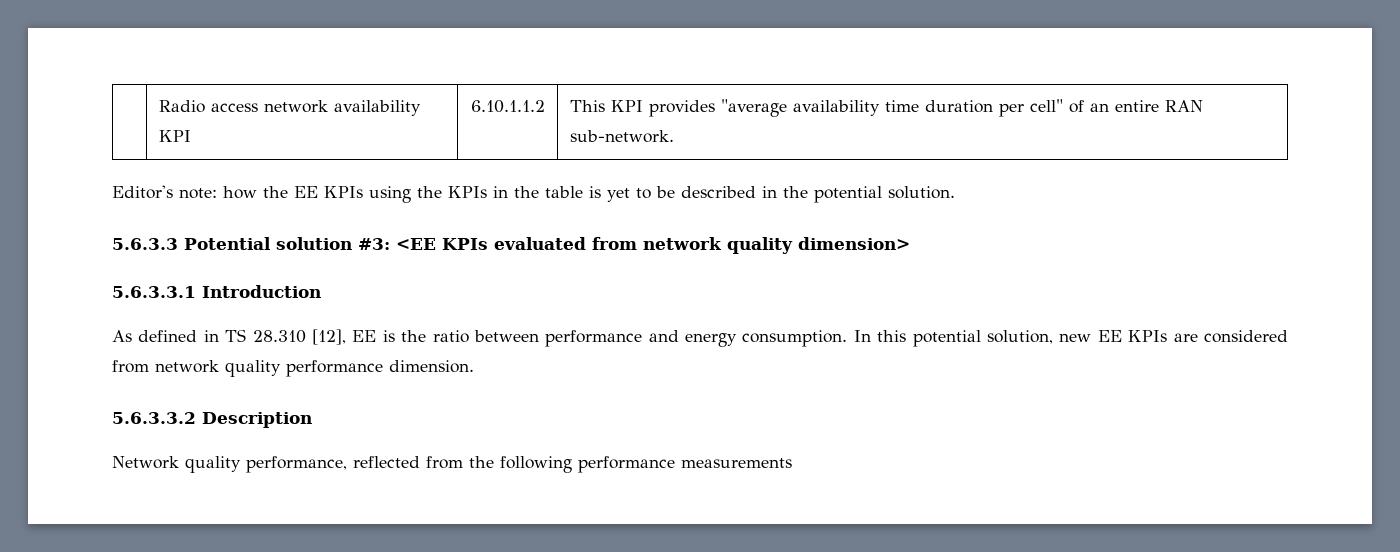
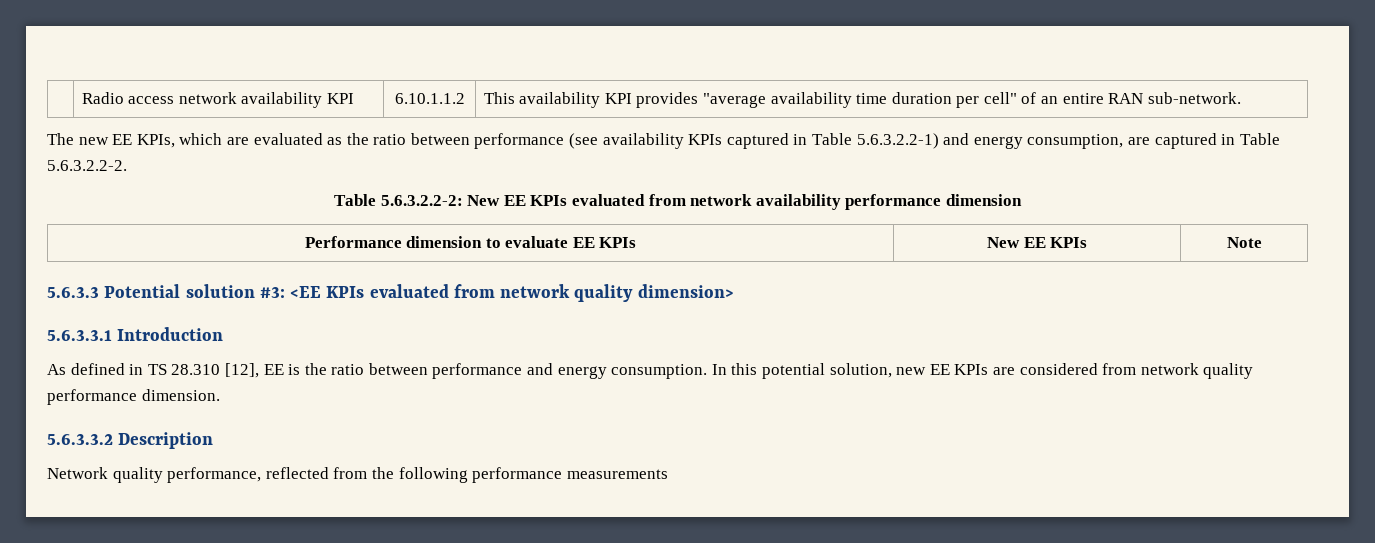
(605, 106) none -> [519,92,601,108] availability
[112,185,955,203] Editor's note: how the EE KPIs using the KPIs in the table is yet to be described in the potential solution. -> [47,133,1280,149] [47,160,127,171] [334,194,1022,210] [304,236,637,248] [986,237,1088,248] [1226,237,1262,248] The new EE KPIs, which are evaluated as the ratio between performance (see availability KPIs captured in Table 5.6.3.2.2-1) and energy consumption, are captured in Table 5.6.3.2.2-2. // Table 5.6.3.2.2-2: New EE KPIs evaluated from network availability performance dimension // Performance dimension to evaluate EE KPIs | New EE KPIs | Note

